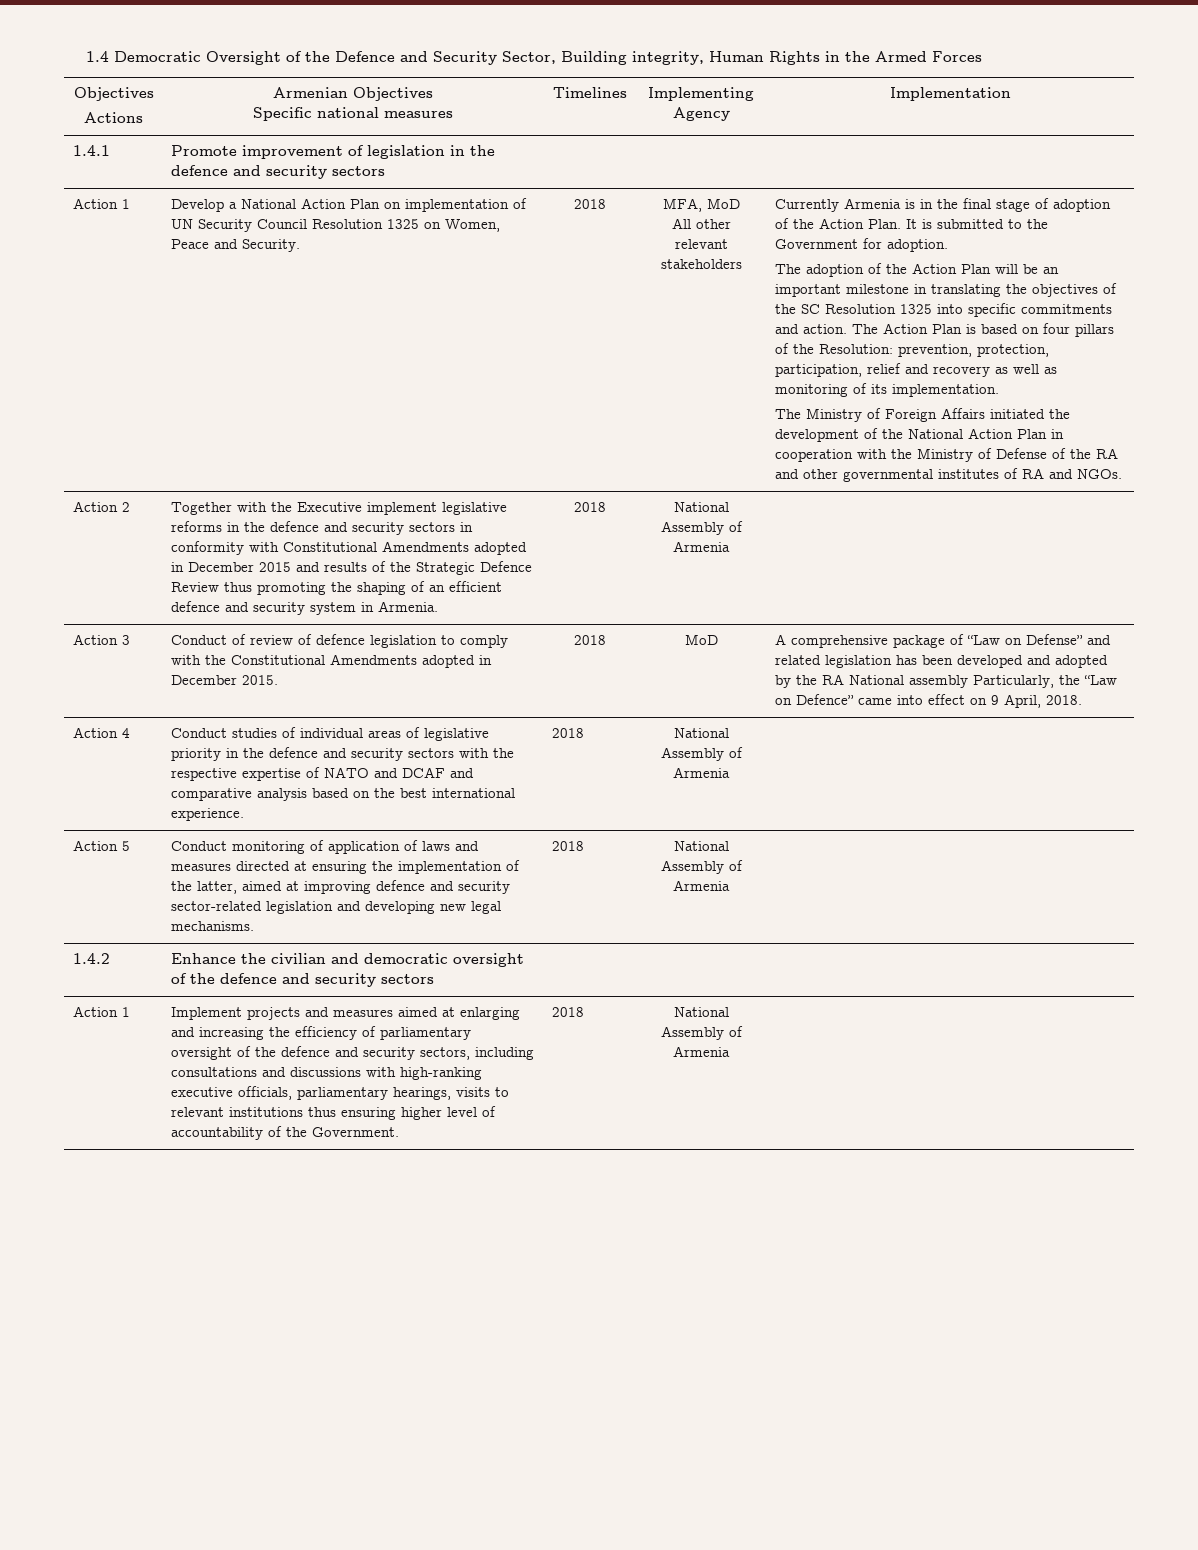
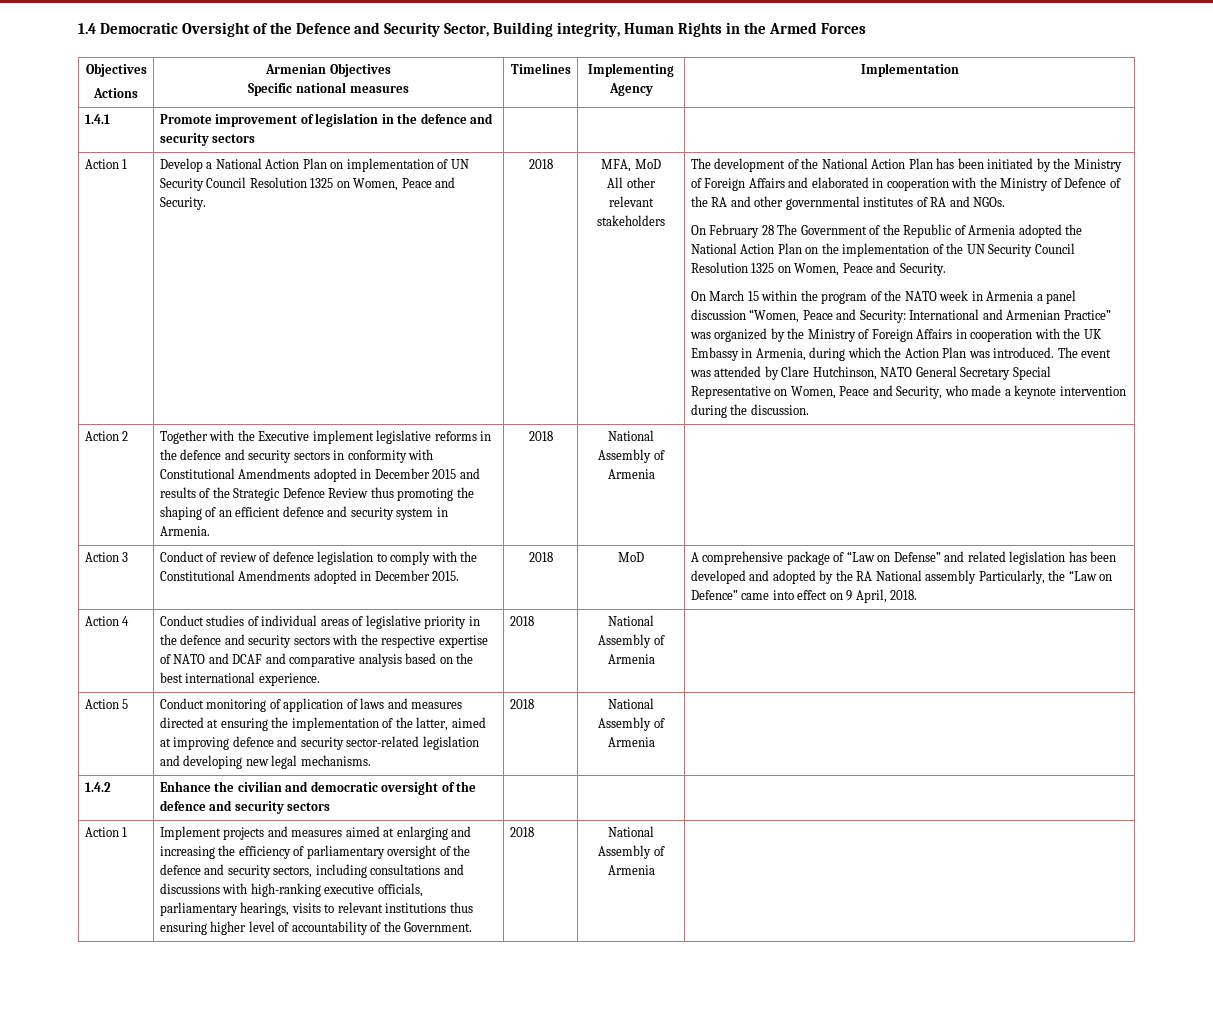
[774,198,1111,212] [774,218,1048,229] [774,238,948,252] [774,263,1059,277] [774,283,1117,297] [774,303,1112,317] [774,323,1114,337] [774,343,1049,357] [774,363,1057,377] [774,383,999,397] [774,408,1070,422] Currently Armenia is in the final stage of adoption of the Action Plan. It is submitted to the Government for adoption. // The adoption of the Action Plan will be an important milestone in translating the objectives of the SC Resolution 1325 into specific commitments and action. The Action Plan is based on four pillars of the Resolution: prevention, protection, participation, relief and recovery as well as monitoring of its implementation. // The Ministry of Foreign Affairs initiated the -> [690,158,711,169] The
(1047, 434) none -> [936,158,1122,172] [690,177,869,191] has been initiated by the Ministry of Foreign Affairs and elaborated
[995,448,1047,459] Defense -> [1064,178,1107,188] Defence
(1122, 474) none -> [690,224,1083,238] [690,243,1075,257] [690,262,946,276] [690,290,1077,304] [690,309,1111,323] [689,328,1102,342] [690,347,1112,361] [689,366,1051,380] [690,385,1126,399] [690,404,809,418] // On February 28 The Government of the Republic of Armenia adopted the National Action Plan on the implementation of the UN Security Council Resolution 1325 on Women, Peace and Security. // On March 15 within the program of the NATO week in Armenia a panel discussion “Women, Peace and Security: International and Armenian Practice” was organized by the Ministry of Foreign Affairs in cooperation with the UK Embassy in Armenia, during which the Action Plan was introduced. The event was attended by Clare Hutchinson, NATO General Secretary Special Representative on Women, Peace and Security, who made a keynote intervention during the discussion.

